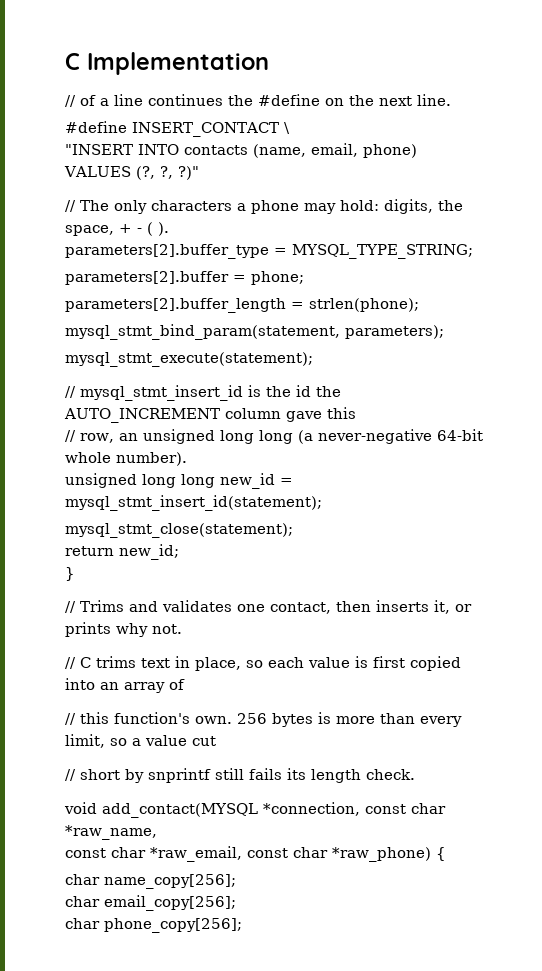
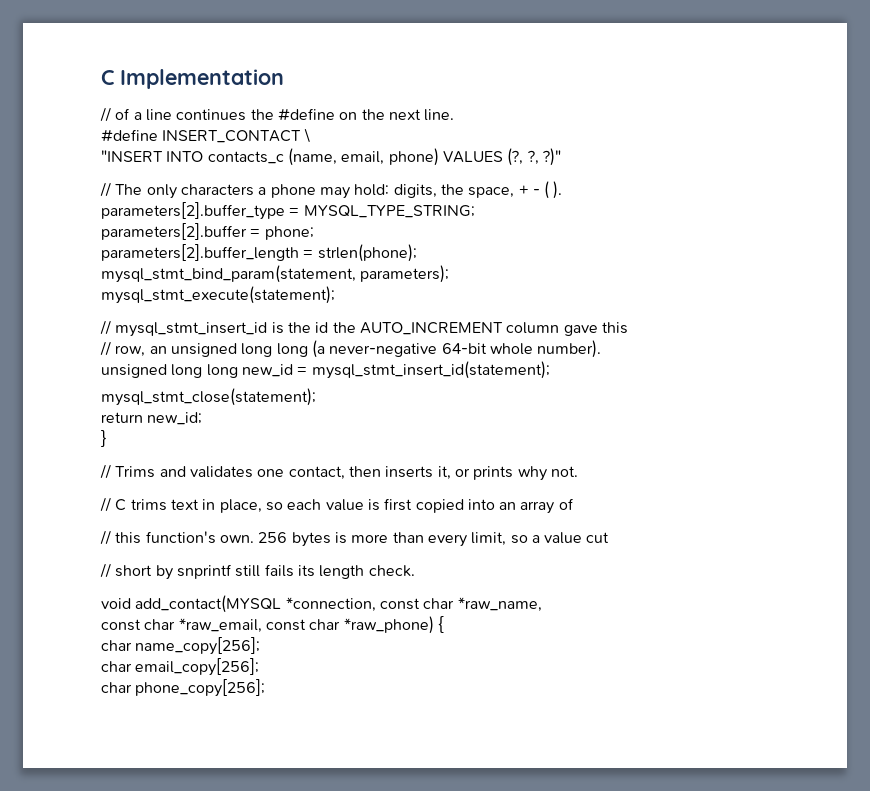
[184,145,248,155] contacts -> [207,151,284,164] contacts_c

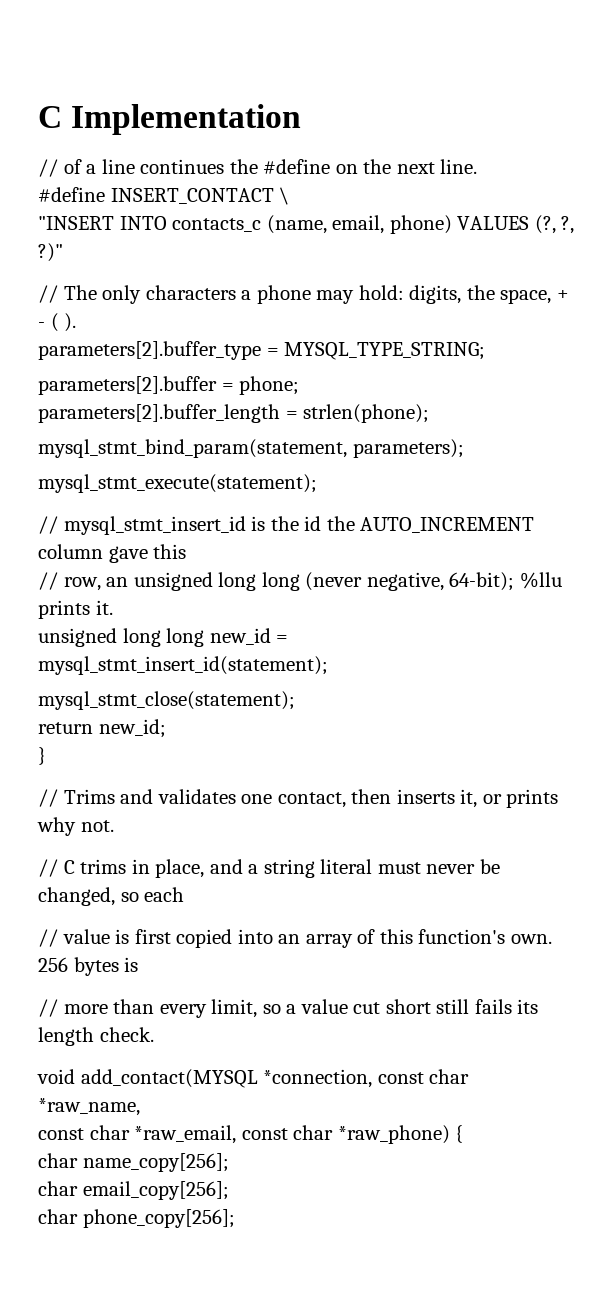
[311,340,602,358] (a never-negative 64-bit whole number). -> [305,572,562,591] [38,600,113,619] (never negative, 64-bit); %llu prints it.
[170,499,199,510] text -> (127, 866) none
(262, 506) none -> [209,859,500,878] [38,887,115,906] and a string literal must never be changed,
(322, 504) none -> [38,929,58,947] // //
[100,530,111,545] // // -> (376, 936) none
(347, 538) none -> [38,999,58,1017] // //
[100,563,232,580] // // short by snprintf -> [385,999,431,1014] short

